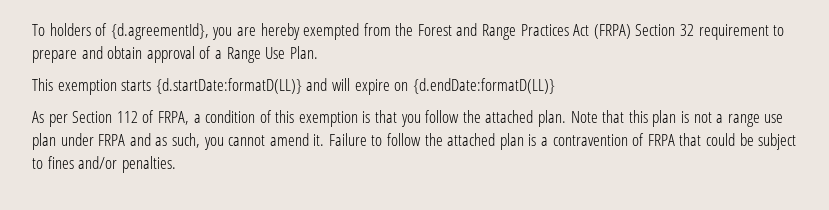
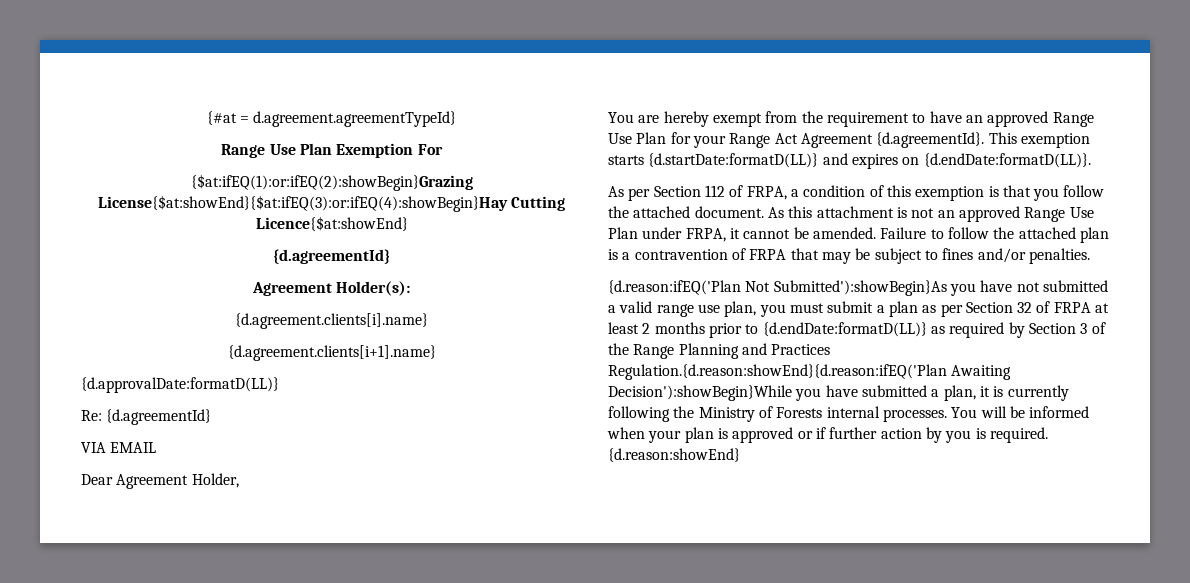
[32,23,233,40] To holders of {d.agreementId}, you -> [206,111,457,127] [221,143,443,158] [190,174,473,191] [97,195,566,212] [255,216,408,231] [273,249,390,264] [251,281,411,296] [235,313,428,329] [227,345,436,361] [81,377,279,393] [81,409,212,425] [81,442,157,453] [81,473,239,489] [608,112,634,123] {#at = d.agreement.agreementTypeId} // Range Use Plan Exemption For // {$at:ifEQ(1):or:ifEQ(2):showBegin}Grazing License{$at:showEnd}{$at:ifEQ(3):or:ifEQ(4):showBegin}Hay Cutting Licence{$at:showEnd} // {d.agreementId} // Agreement Holder(s): // {d.agreement.clients[i].name} // {d.agreement.clients[i+1].name} // {d.approvalDate:formatD(LL)} // Re: {d.agreementId} // VIA EMAIL // Dear Agreement Holder, // You
[303,23,360,40] exempted -> [712,113,762,127] exempt
[417,23,785,40] [32,46,318,63] Forest and Range Practices Act (FRPA) Section 32 requirement to prepare and obtain approval of a Range Use Plan. // -> [826,111,1094,127] [608,132,985,148] requirement to have an approved Range Use Plan for your Range Act Agreement {d.agreementId}.
[331,78,555,95] will expire on {d.endDate:formatD(LL)} -> [851,153,1091,169] expires on {d.endDate:formatD(LL)}.
[538,110,784,127] [32,133,325,150] plan. Note that this plan is not a range use plan under FRPA and as such, you cannot amend it. -> [694,206,1094,222] [608,227,876,242] document. As this attachment is not an approved Range Use Plan under FRPA, it cannot be amended.
[705,133,735,146] could -> [821,252,851,264] may
(176, 164) none -> [608,280,1108,296] [608,301,1110,317] [608,322,1106,338] [608,343,831,359] [608,364,1012,380] [608,385,1069,401] [608,406,1090,422] [607,427,1048,443] [608,448,740,462] // {d.reason:ifEQ('Plan Not Submitted'):showBegin}As you have not submitted a valid range use plan, you must submit a plan as per Section 32 of FRPA at least 2 months prior to {d.endDate:formatD(LL)} as required by Section 3 of the Range Planning and Practices Regulation.{d.reason:showEnd}{d.reason:ifEQ('Plan Awaiting Decision'):showBegin}While you have submitted a plan, it is currently following the Ministry of Forests internal processes. You will be informed when your plan is approved or if further action by you is required. {d.reason:showEnd}

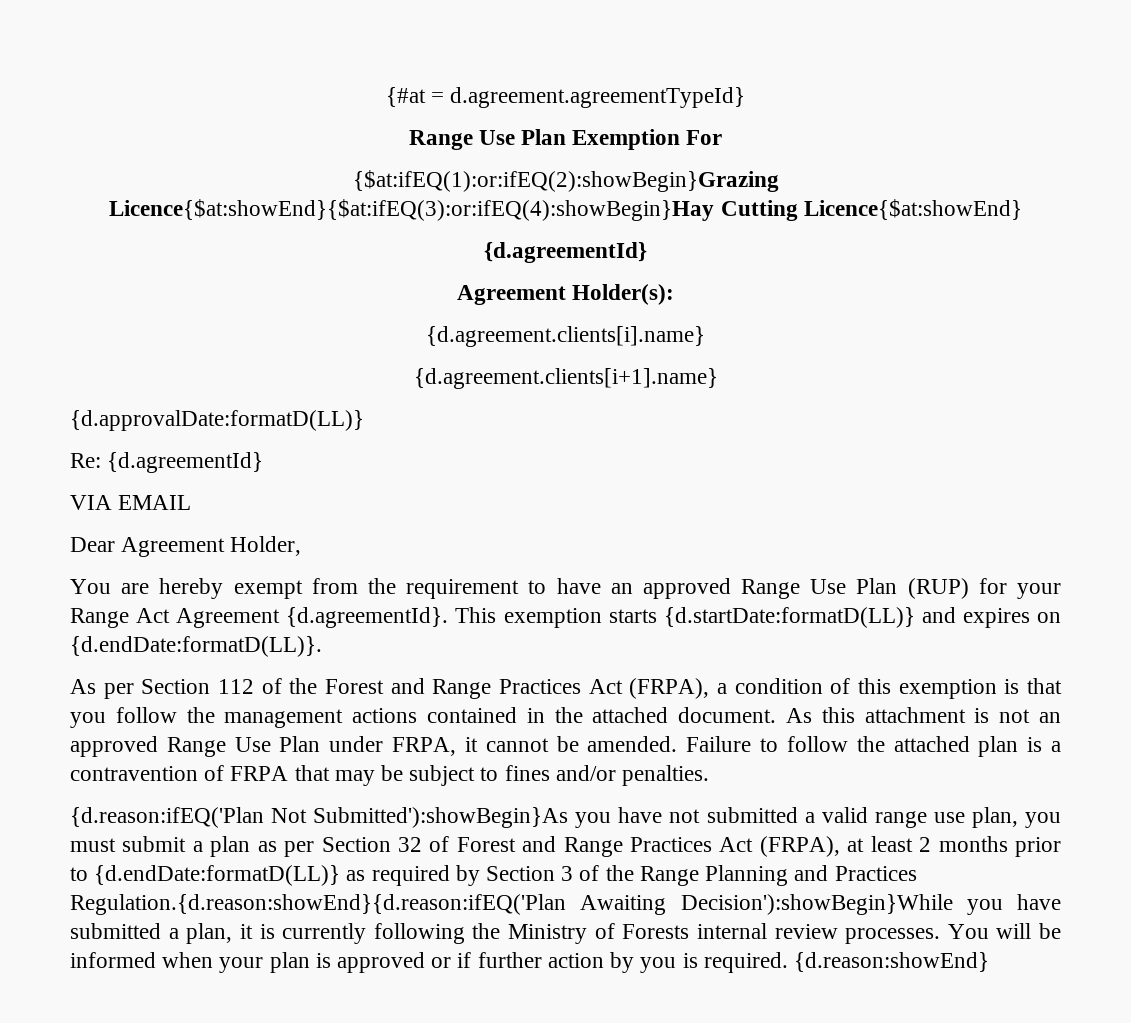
[97,195,508,212] License{$at:showEnd}{$at:ifEQ(3):or:ifEQ(4):showBegin}Hay -> [109,199,715,221] Licence{$at:showEnd}{$at:ifEQ(3):or:ifEQ(4):showBegin}Hay
(667, 138) none -> [907,578,969,599] (RUP)
[746,186,787,200] FRPA, -> [289,678,710,699] the Forest and Range Practices Act (FRPA),
(629, 212) none -> [224,707,583,728] management actions contained in the
[1053,302,1091,313] FRPA -> [456,836,840,857] Forest and Range Practices Act (FRPA),
(880, 412) none -> [774,924,838,939] review

